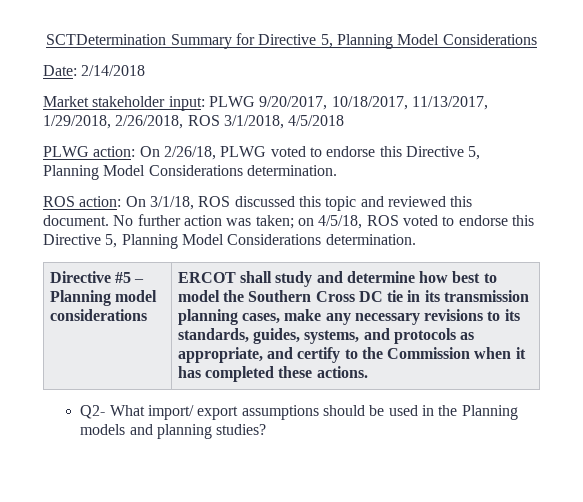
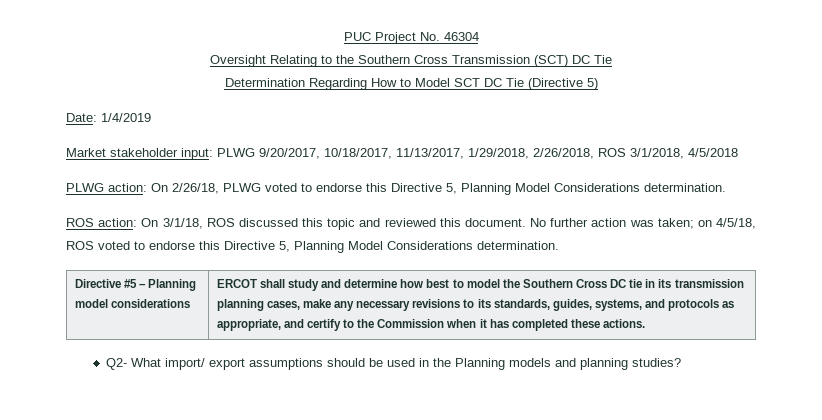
[46,33,537,49] SCTDetermination Summary for Directive 5, Planning Model Considerations -> [343,32,479,44] [210,55,612,67] [224,78,598,90] PUC Project No. 46304 // Oversight Relating to the Southern Cross Transmission (SCT) DC Tie // Determination Regarding How to Model SCT DC Tie (Directive 5)
[81,65,146,76] 2/14/2018 -> [101,113,151,122] 1/4/2019

